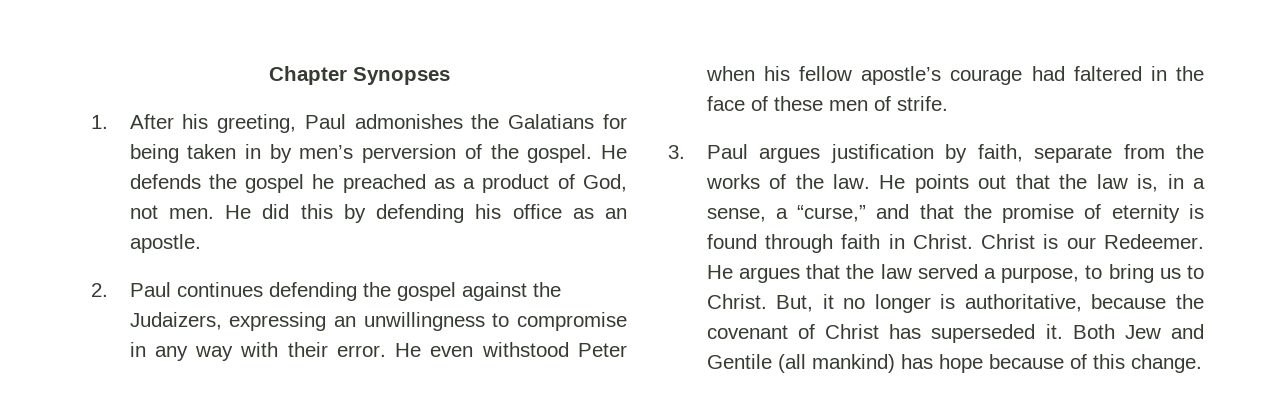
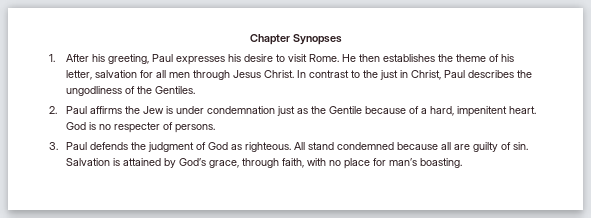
[354,114,627,129] [129,144,627,163] [129,174,627,193] [129,204,627,223] [129,234,201,253] [91,282,561,301] [129,312,627,331] [129,342,627,361] [705,66,1204,85] [706,96,948,111] [668,144,1204,163] [705,174,1205,193] [706,204,1204,223] [706,234,1204,253] [706,264,1204,283] [706,294,1204,313] [706,324,1204,343] [706,354,1202,373] admonishes the Galatians for being taken in by men’s perversion of the gospel. He defends the gospel he preached as a product of God, not men. He did this by defending his office as an apostle. // 2. Paul continues defending the gospel against the Judaizers, expressing an unwillingness to compromise in any way with their error. He even withstood Peter when his fellow apostle’s courage had faltered in the face of these men of strife. // 3. Paul argues justification by faith, separate from the works of the law. He points out that the law is, in a sense, a “curse,” and that the promise of eternity is found through faith in Christ. Christ is our Redeemer. He argues that the law served a purpose, to bring us to Christ. But, it no longer is authoritative, because the covenant of Christ has superseded it. Both Jew and Gentile (all mankind) has hope because of this change. -> [176,54,515,65] [66,70,533,80] [66,86,196,96] [49,106,537,117] [66,122,216,133] [49,142,529,152] [66,158,463,169] expresses his desire to visit Rome. He then establishes the theme of his letter, salvation for all men through Jesus Christ. In contrast to the just in Christ, Paul describes the ungodliness of the Gentiles. // 2. Paul affirms the Jew is under condemnation just as the Gentile because of a hard, impenitent heart. God is no respecter of persons. // 3. Paul defends the judgment of God as righteous. All stand condemned because all are guilty of sin. Salvation is attained by God’s grace, through faith, with no place for man’s boasting.

